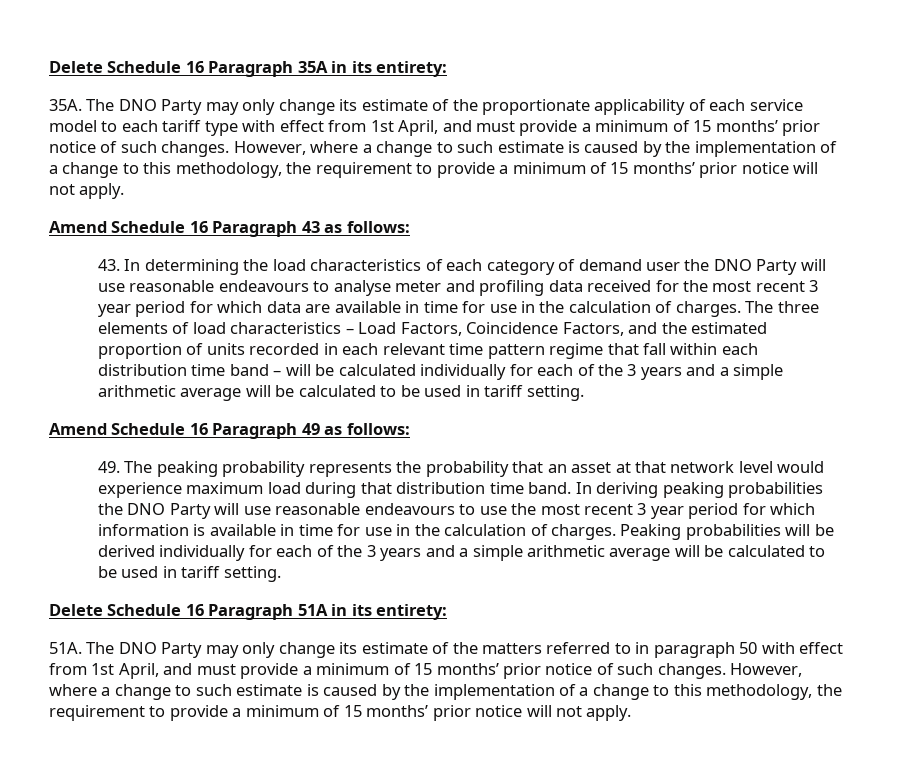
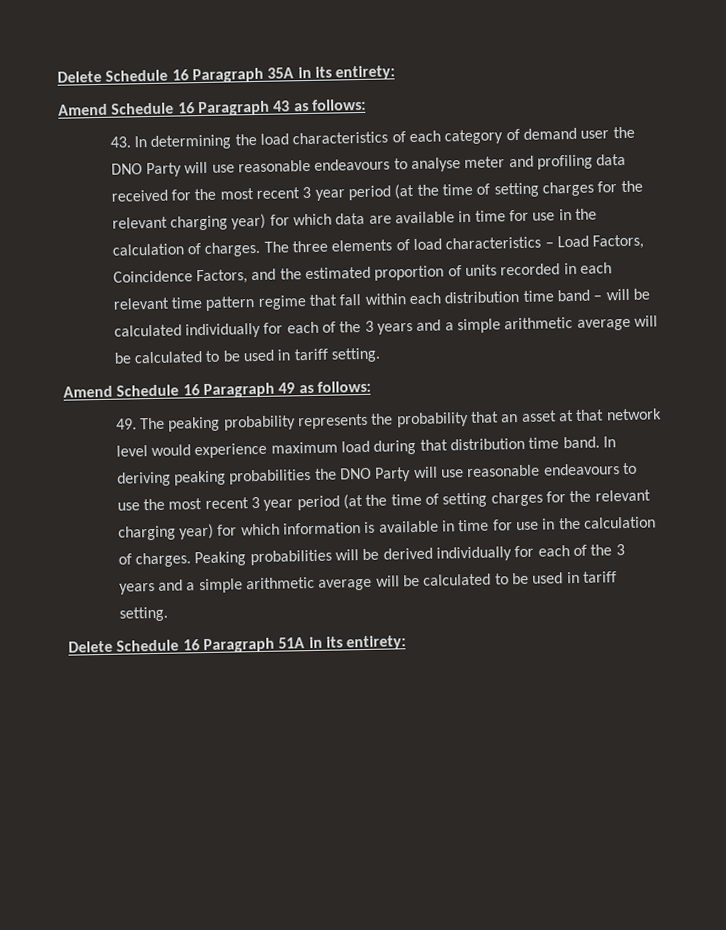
[49,99,803,115] [49,120,821,136] [49,141,838,157] [49,162,819,178] [49,183,125,199] // 35A. The DNO Party may only change its estimate of the proportionate applicability of each service model to each tariff type with effect from 1st April, and must provide a minimum of 15 months’ prior notice of such changes. However, where a change to such estimate is caused by the implementation of a change to this methodology, the requirement to provide a minimum of 15 months’ prior notice will not apply. -> (396, 73) none
(186, 309) none -> [394,180,643,200] [111,213,267,231] (at the time of setting charges for the relevant charging year)
(739, 511) none -> [343,489,651,510] [117,523,215,541] (at the time of setting charges for the relevant charging year)
[49,642,844,658] [49,663,803,679] [49,684,842,700] [49,705,632,721] // 51A. The DNO Party may only change its estimate of the matters referred to in paragraph 50 with effect from 1st April, and must provide a minimum of 15 months’ prior notice of such changes. However, where a change to such estimate is caused by the implementation of a change to this methodology, the requirement to provide a minimum of 15 months’ prior notice will not apply. -> (407, 643) none

